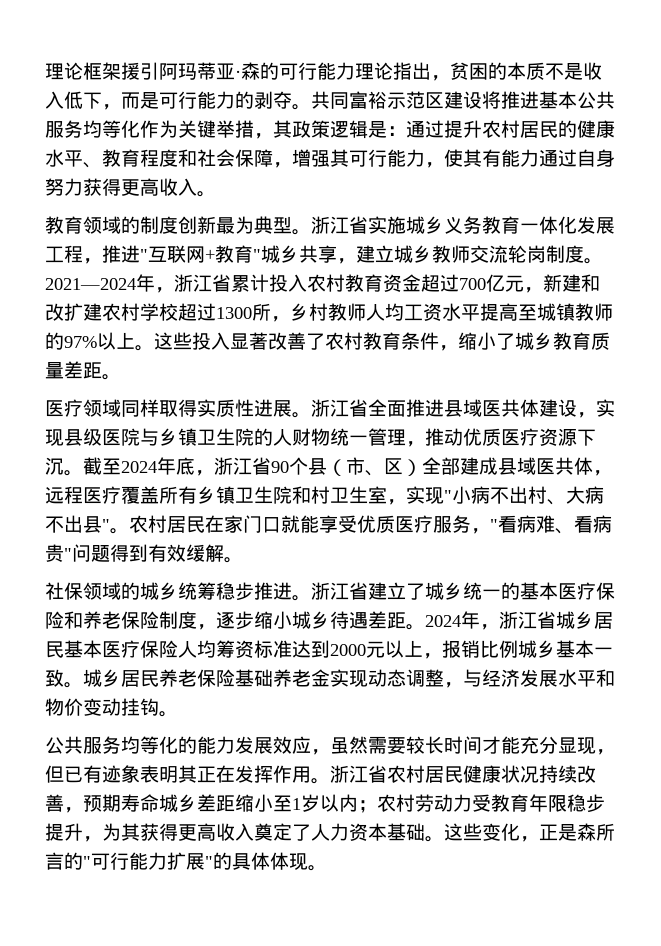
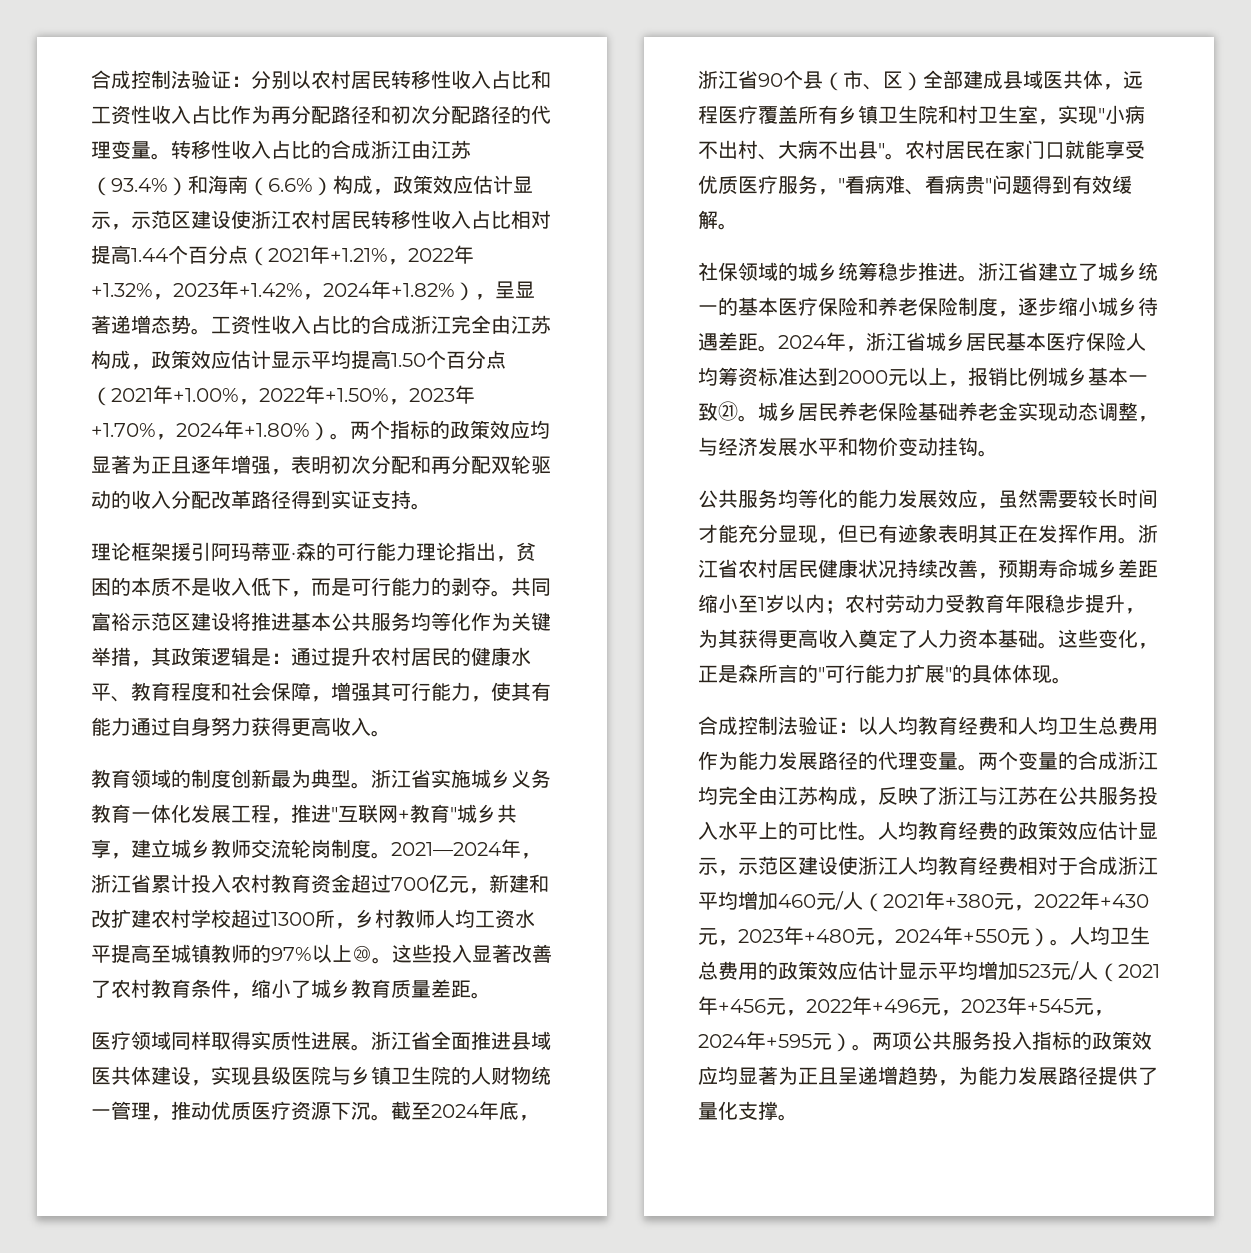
(45, 71) none -> [91,70,551,89] [91,105,551,125] [91,140,471,160] [91,175,533,196] [91,210,551,230] [91,245,474,266] [91,280,535,301] [91,315,551,335] [91,350,506,370] [91,385,475,406] [91,420,550,441] [91,455,551,475] [91,490,431,510] 合成控制法验证：分别以农村居民转移性收入占比和工资性收入占比作为再分配路径和初次分配路径的代理变量。转移性收入占比的合成浙江由江苏（93.4%）和海南（6.6%）构成，政策效应估计显示，示范区建设使浙江农村居民转移性收入占比相对提高1.44个百分点（2021年+1.21%，2022年+1.32%，2023年+1.42%，2024年+1.82%），呈显著递增态势。工资性收入占比的合成浙江完全由江苏构成，政策效应估计显示平均提高1.50个百分点（2021年+1.00%，2022年+1.50%，2023年+1.70%，2024年+1.80%）。两个指标的政策效应均显著为正且逐年增强，表明初次分配和再分配双轮驱动的收入分配改革路径得到实证支持。 //
(135, 340) none -> [352,945,372,962] ⑳
(64, 678) none -> [718,401,738,421] ㉑
(327, 868) none -> [698,716,1158,735] [698,751,1158,771] [698,786,1158,806] [698,821,1158,841] [698,856,1158,876] [698,891,1149,912] [698,926,1150,947] [698,961,1160,982] [698,996,1114,1016] [698,1031,1152,1052] [698,1066,1158,1086] [698,1101,798,1121] // 合成控制法验证：以人均教育经费和人均卫生总费用作为能力发展路径的代理变量。两个变量的合成浙江均完全由江苏构成，反映了浙江与江苏在公共服务投入水平上的可比性。人均教育经费的政策效应估计显示，示范区建设使浙江人均教育经费相对于合成浙江平均增加460元/人（2021年+380元，2022年+430元，2023年+480元，2024年+550元）。人均卫生总费用的政策效应估计显示平均增加523元/人（2021年+456元，2022年+496元，2023年+545元，2024年+595元）。两项公共服务投入指标的政策效应均显著为正且呈递增趋势，为能力发展路径提供了量化支撑。

